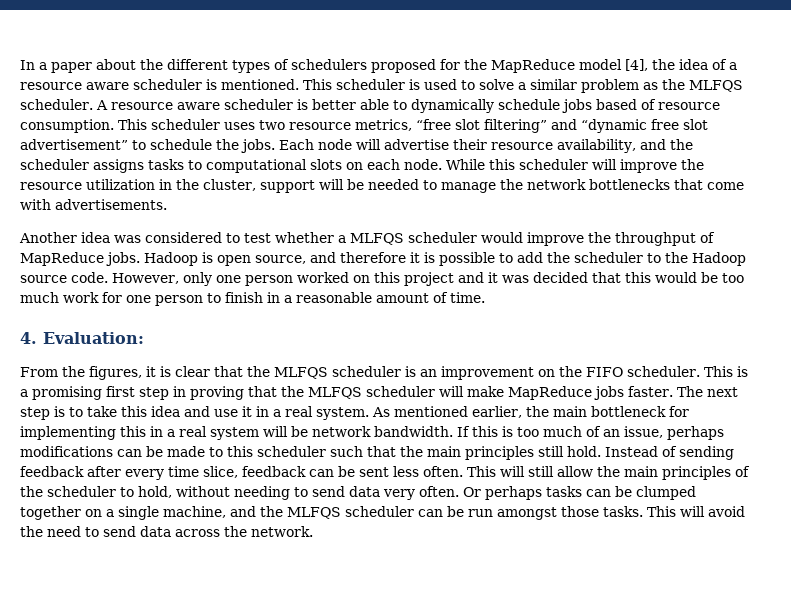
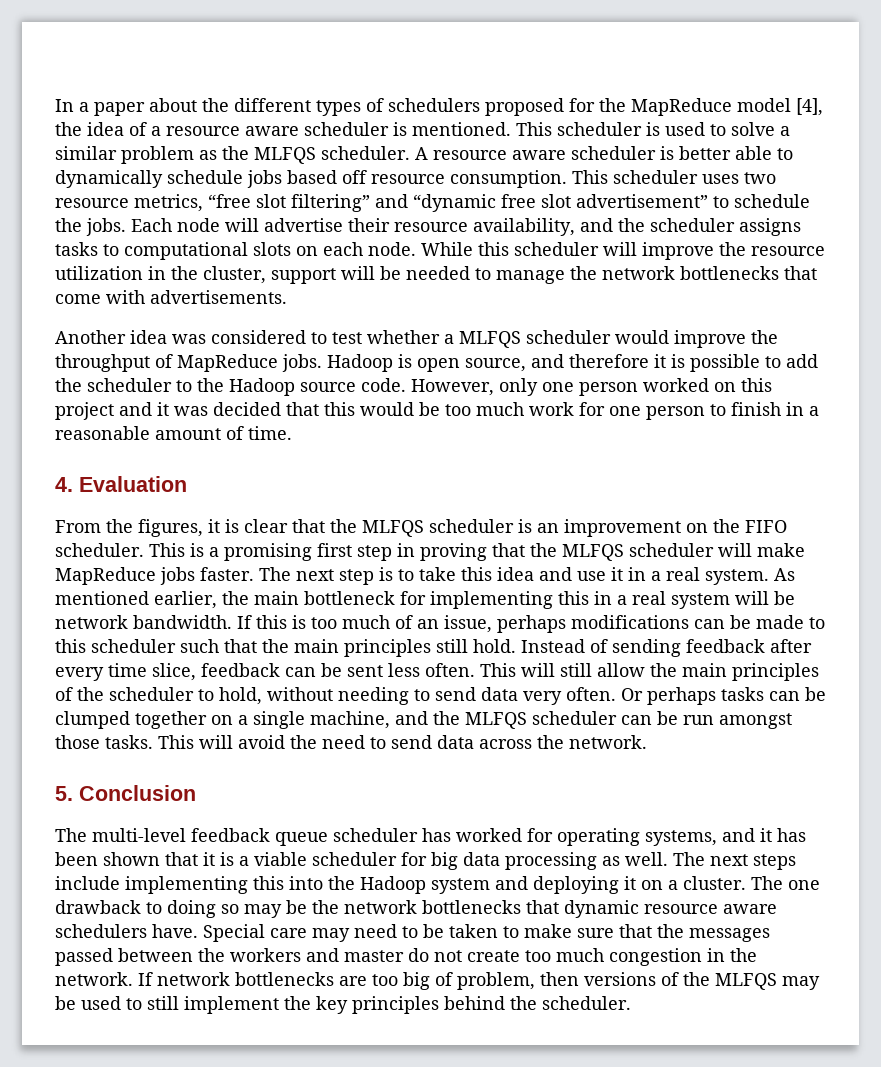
[640,99,656,110] of -> [342,170,367,184] off
[43,332,144,344] Evaluation: -> [79,476,187,492] Evaluation
(313, 531) none -> [55,785,196,801] [55,828,806,846] [55,852,796,870] [55,876,820,894] [55,900,777,918] [55,924,770,942] [55,948,757,966] [55,972,820,990] [55,996,631,1014] // 5. Conclusion // The multi-level feedback queue scheduler has worked for operating systems, and it has been shown that it is a viable scheduler for big data processing as well. The next steps include implementing this into the Hadoop system and deploying it on a cluster. The one drawback to doing so may be the network bottlenecks that dynamic resource aware schedulers have. Special care may need to be taken to make sure that the messages passed between the workers and master do not create too much congestion in the network. If network bottlenecks are too big of problem, then versions of the MLFQS may be used to still implement the key principles behind the scheduler.

